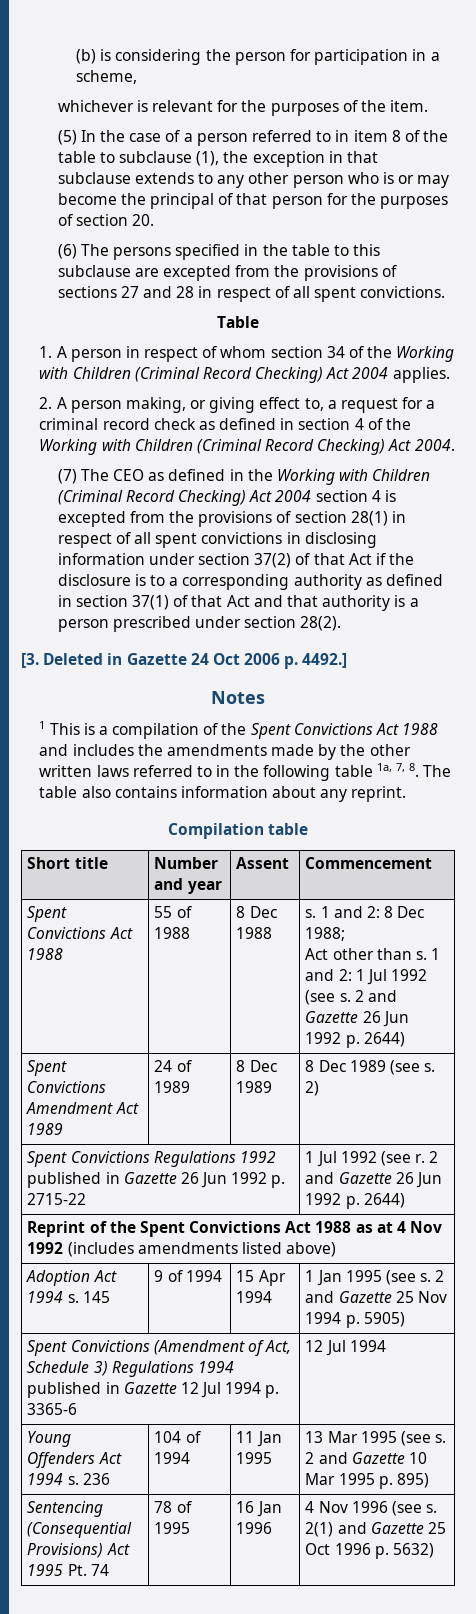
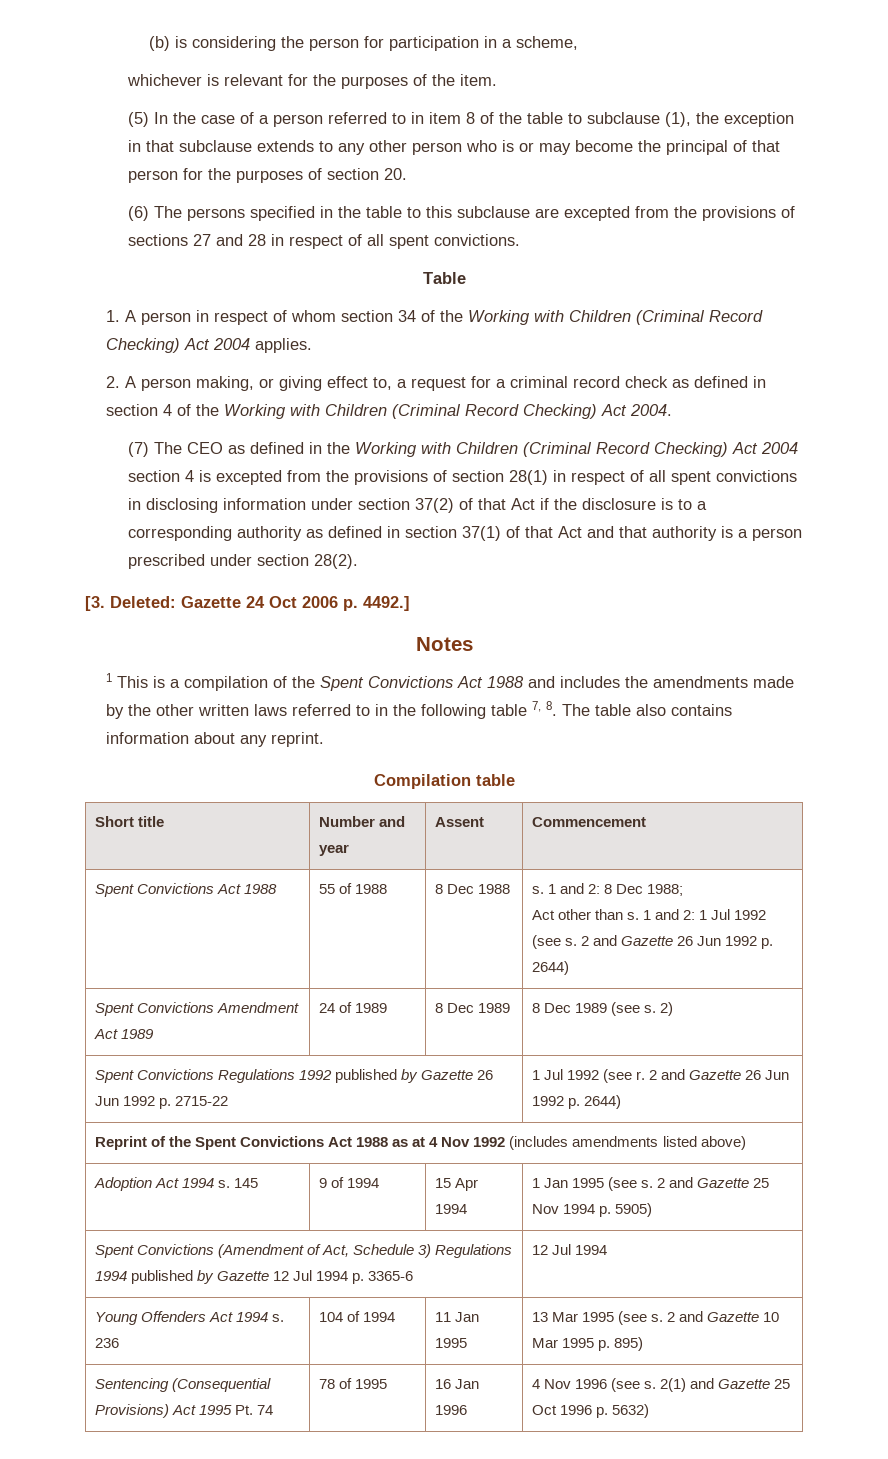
[43,653,123,665] Deleted in -> [110,596,176,608] Deleted:
[376,763,392,772] 1a, -> (528, 710) none
[105,1172,120,1184] in -> [401,1069,419,1083] by
[105,1382,120,1394] in -> [196,1270,214,1284] by

